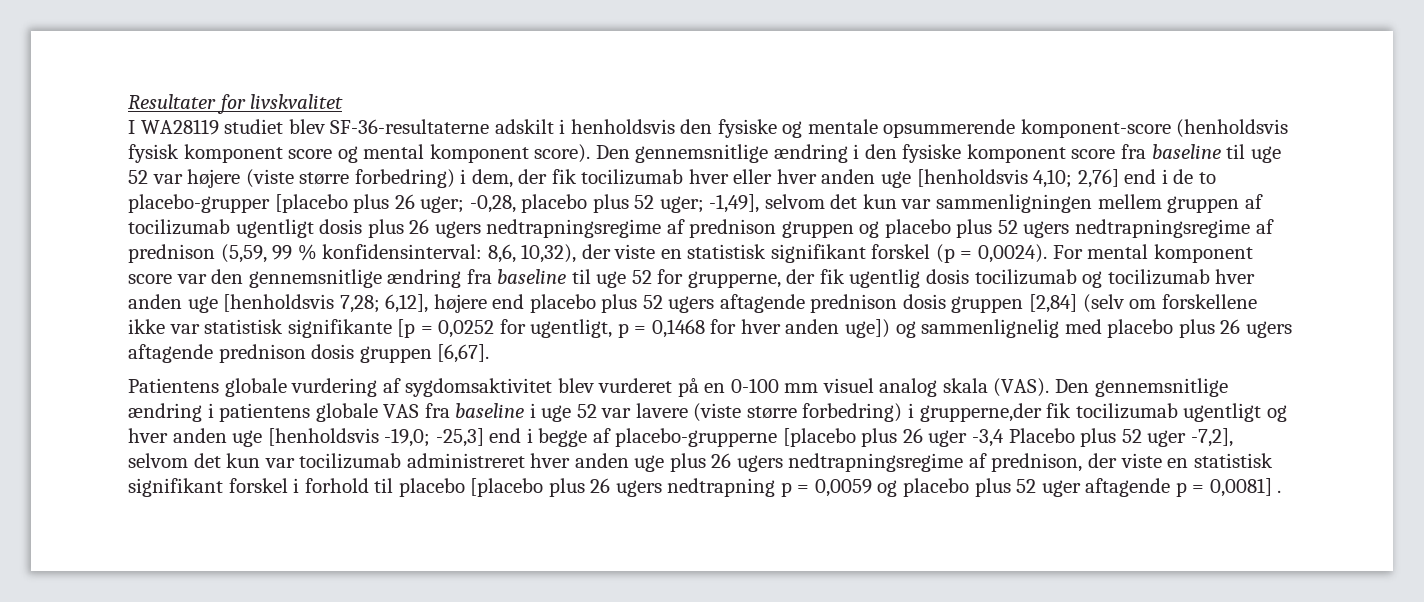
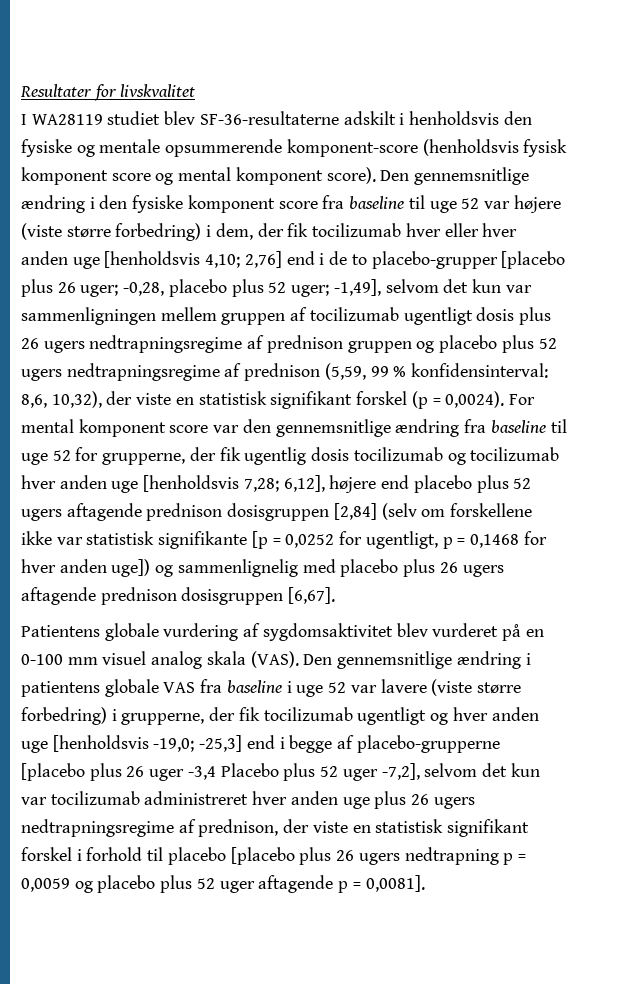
[902,294,1024,313] dosis gruppen -> [227,503,330,521] dosisgruppen
[311,344,432,363] dosis gruppen -> [181,587,284,605] dosisgruppen
[919,403,1042,422] grupperne,der -> [121,707,236,725] grupperne, der
[1209,478,1282,497] 0,0081] . -> [365,875,425,892] 0,0081].

